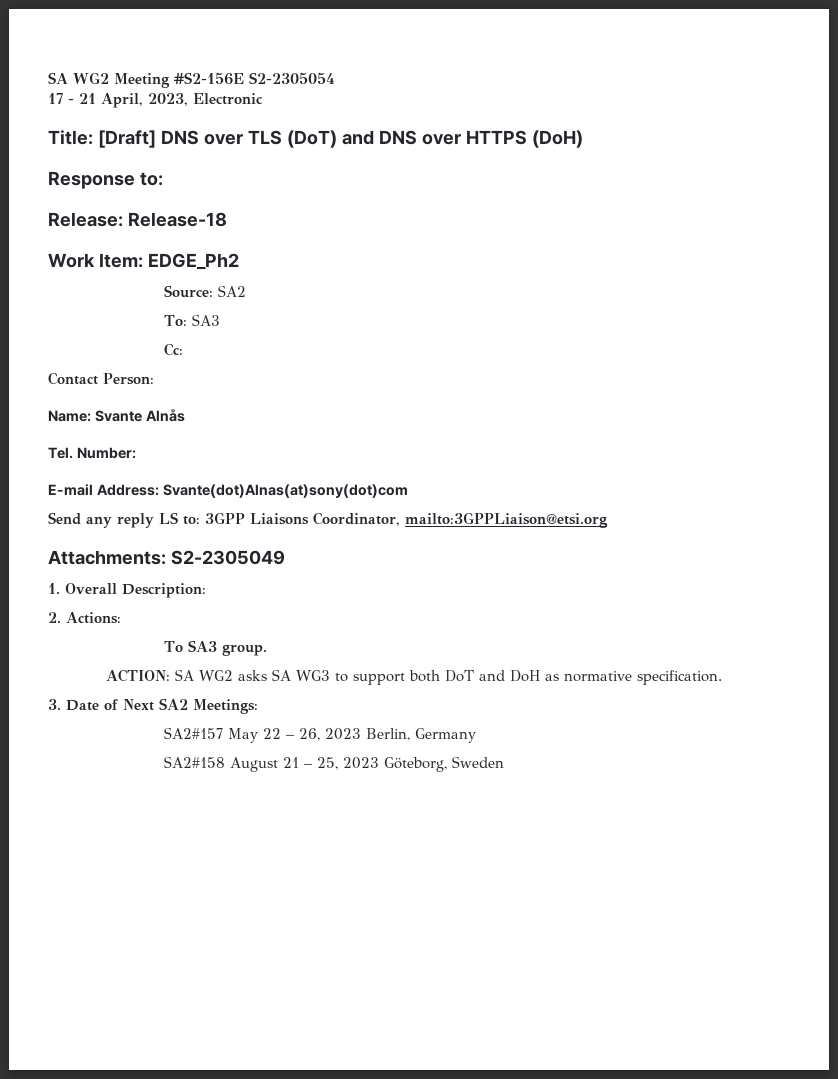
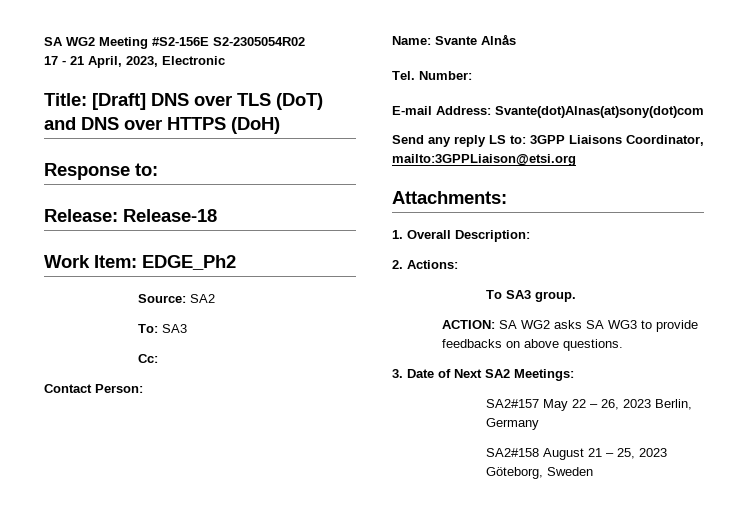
[249,72,335,84] S2-2305054 -> [213,37,305,46] S2-2305054R02
[170,550,285,565] S2-2305049 -> (507, 197) none
[353,670,723,685] support both DoT and DoH as normative specification. -> [655,320,698,332] [441,339,623,351] provide feedbacks on above questions.

